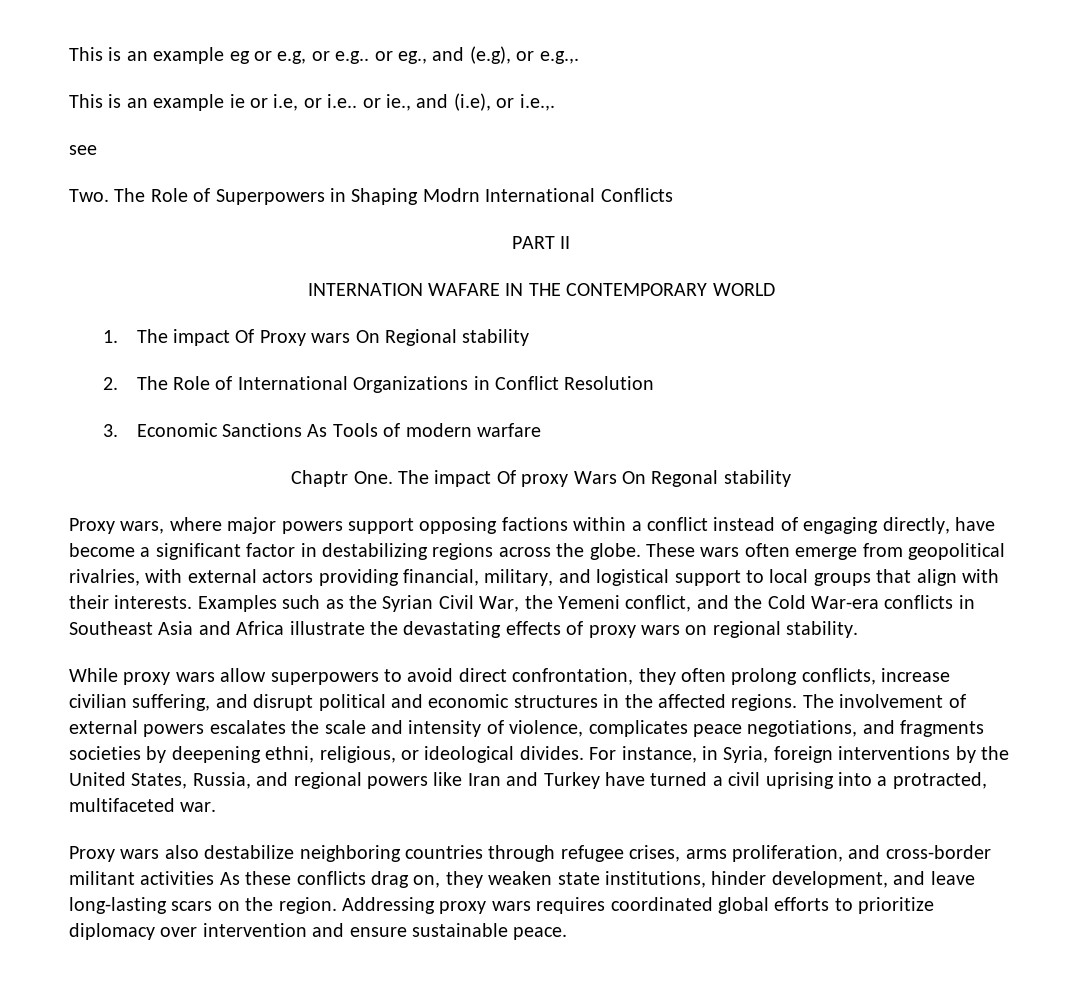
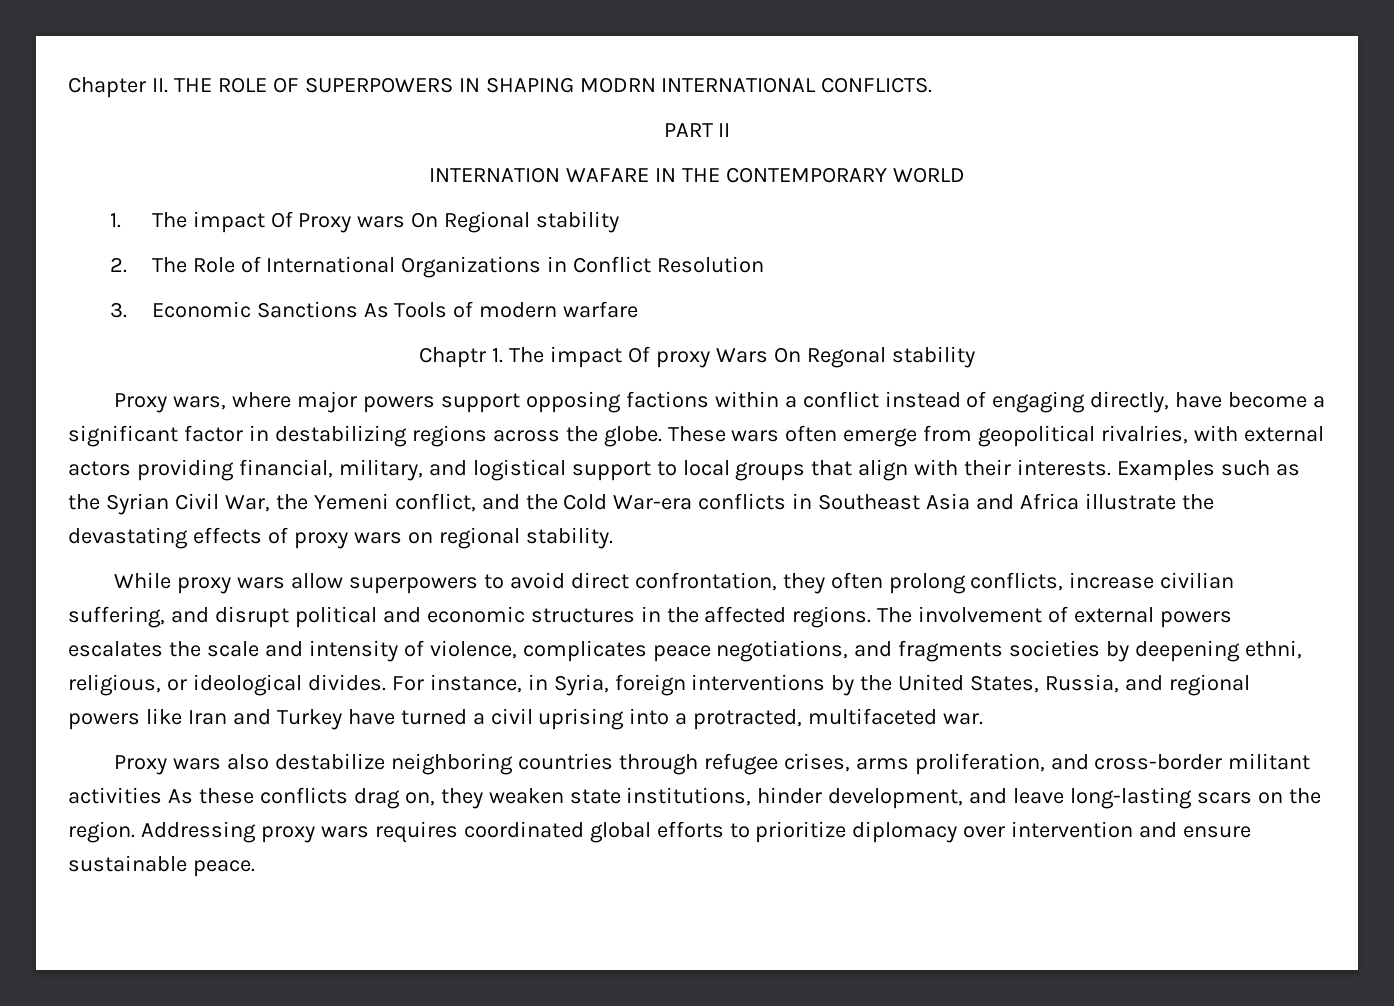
[69,46,579,64] [69,93,555,111] [69,145,97,155] [69,188,673,205] This is an example eg or e.g, or e.g.. or eg., and (e.g), or e.g.,. // This is an example ie or i.e, or i.e.. or ie., and (i.e), or i.e.,. // see // Two. The Role of Superpowers in Shaping Modrn International Conflicts -> [68,77,933,98] Chapter II. THE ROLE OF SUPERPOWERS IN SHAPING MODRN INTERNATIONAL CONFLICTS.
[353,471,393,484] One. -> [492,348,504,363] 1.

